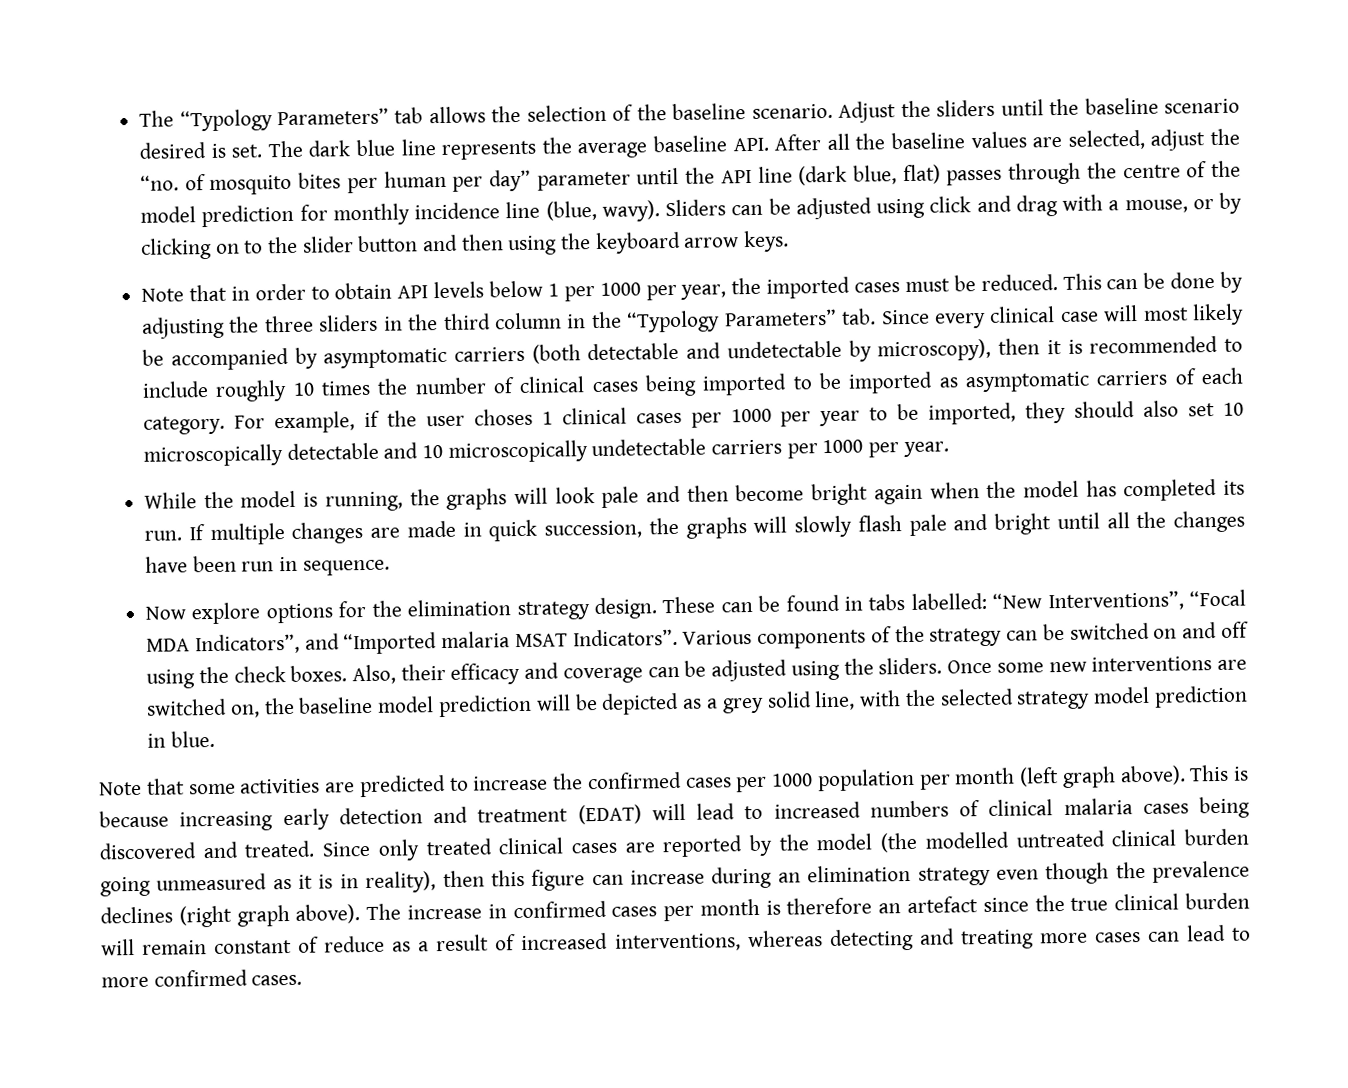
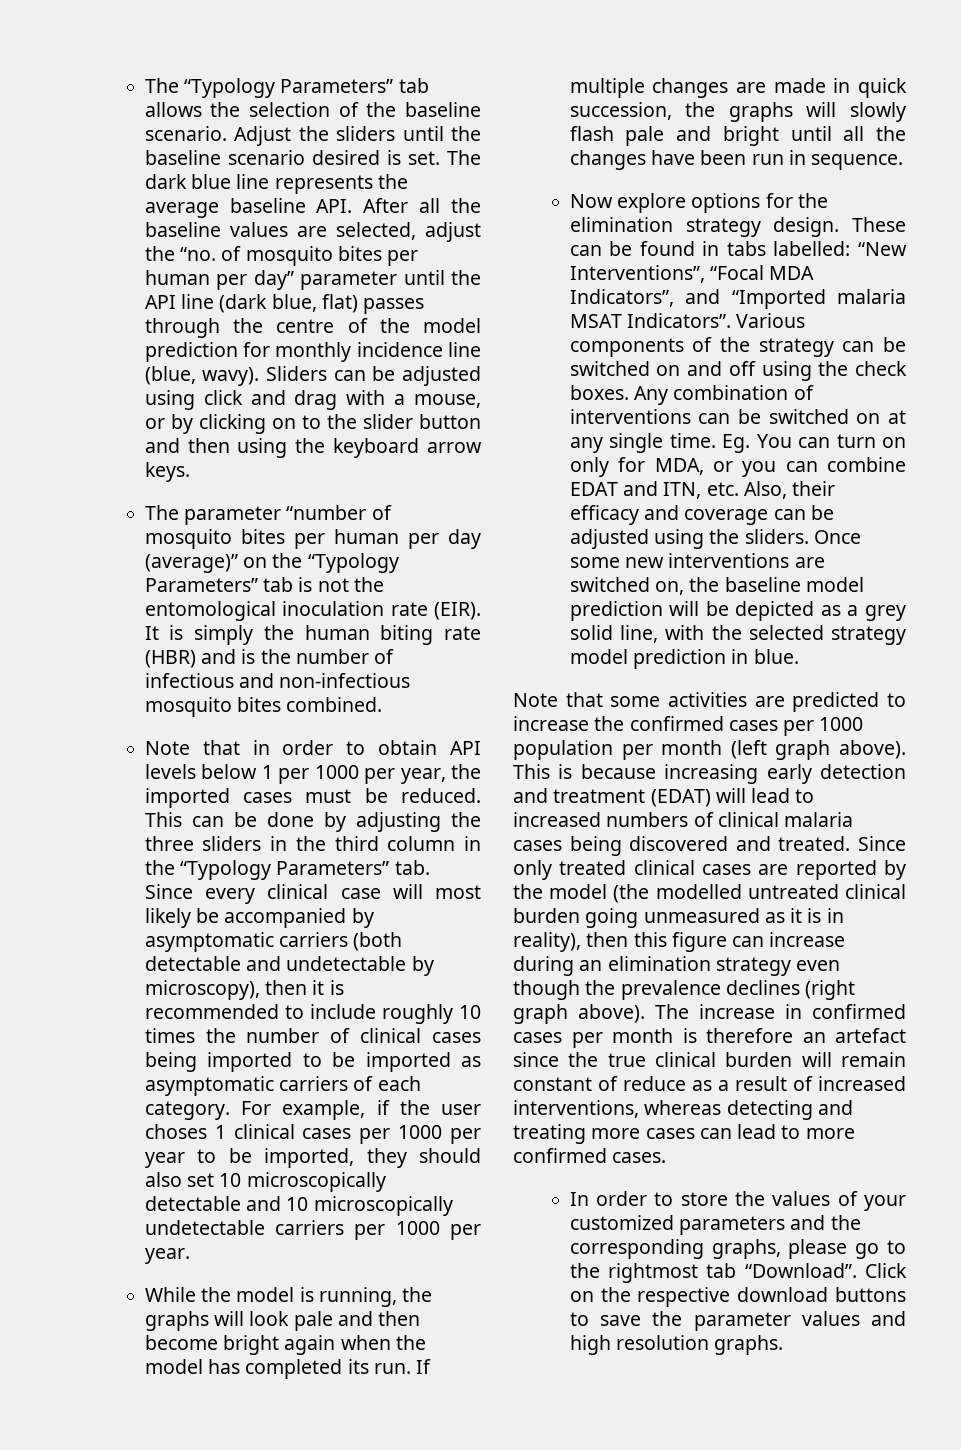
(790, 241) none -> [144,505,392,525] [144,529,481,549] [144,553,399,573] [144,577,384,592] [144,601,481,621] [144,625,481,645] [144,649,395,668] [144,673,411,688] [144,697,383,717] // The parameter “number of mosquito bites per human per day (average)” on the “Typology Parameters” tab is not the entomological inoculation rate (EIR). It is simply the human biting rate (HBR) and is the number of infectious and non-infectious mosquito bites combined.
(348, 673) none -> [634,385,814,405] [569,409,906,424] [569,433,906,453] [569,457,906,477] [569,481,739,499] Any combination of interventions can be switched on at any single time. Eg. You can turn on only for MDA, or you can combine EDAT and ITN, etc.
(303, 980) none -> [569,1191,906,1211] [569,1215,861,1235] [569,1239,906,1259] [569,1263,907,1283] [569,1287,906,1307] [569,1311,906,1331] [569,1335,784,1355] // In order to store the values of your customized parameters and the corresponding graphs, please go to the rightmost tab “Download”. Click on the respective download buttons to save the parameter values and high resolution graphs.

